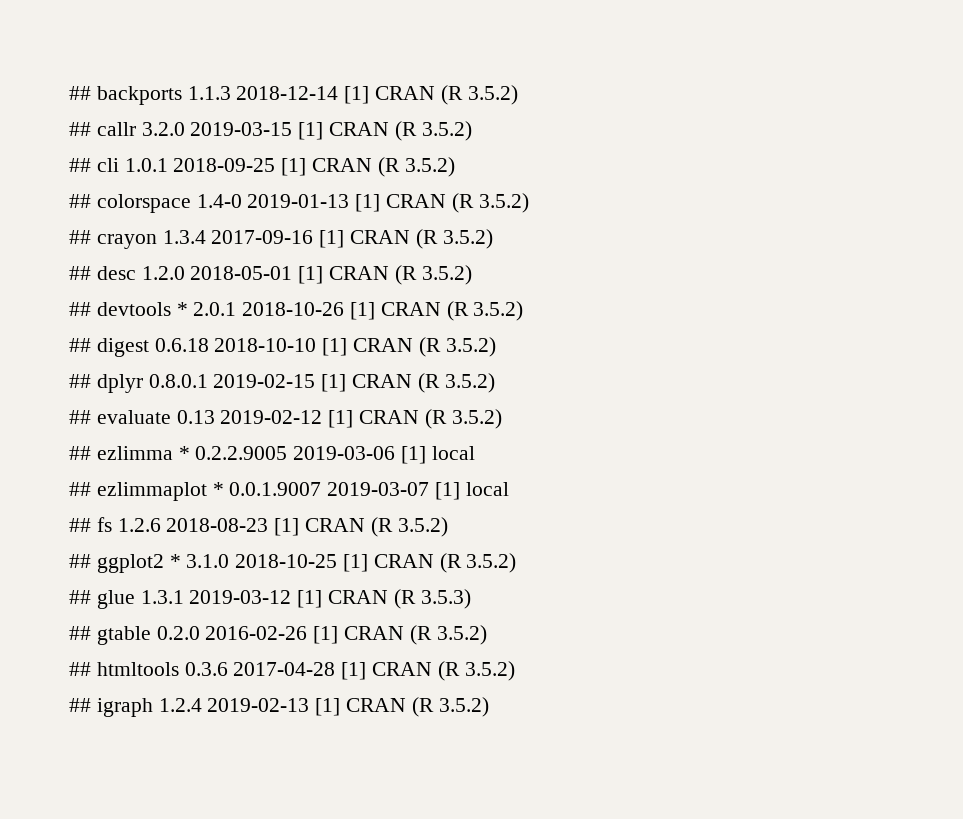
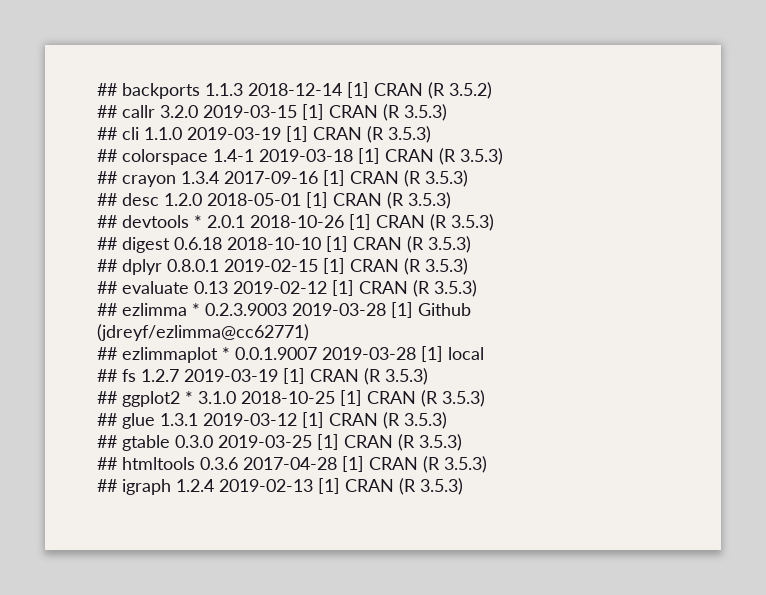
[421,121,472,141] 3.5.2) -> [404,104,447,121] 3.5.3)
[124,157,455,177] 1.0.1 2018-09-25 [1] CRAN (R 3.5.2) -> [144,126,431,143] 1.1.0 2019-03-19 [1] CRAN (R 3.5.3)
[196,193,529,213] 1.4-0 2019-01-13 [1] CRAN (R 3.5.2) -> [213,148,503,165] 1.4-1 2019-03-18 [1] CRAN (R 3.5.3)
[442,229,493,249] 3.5.2) -> [425,170,468,187] 3.5.3)
[421,265,472,285] 3.5.2) -> [408,192,451,209] 3.5.3)
[473,301,524,321] 3.5.2) -> [451,214,494,231] 3.5.3)
[445,337,496,357] 3.5.2) -> [428,236,471,253] 3.5.3)
[444,373,495,393] 3.5.2) -> [425,258,468,275] 3.5.3)
[451,409,502,429] 3.5.2) -> [434,280,477,297] 3.5.3)
[195,446,475,464] 0.2.2.9005 2019-03-06 [1] local -> [205,302,471,318] [97,324,309,341] 0.2.3.9003 2019-03-28 [1] Github (jdreyf/ezlimma@cc62771)
[327,482,430,496] 2019-03-07 -> [322,347,416,360] 2019-03-28
[117,517,448,537] 1.2.6 2018-08-23 [1] CRAN (R 3.5.2) -> [141,368,428,385] 1.2.7 2019-03-19 [1] CRAN (R 3.5.3)
[466,553,517,573] 3.5.2) -> [442,390,485,407] 3.5.3)
[156,625,487,645] 0.2.0 2016-02-26 [1] CRAN (R 3.5.2) -> [175,434,462,451] 0.3.0 2019-03-25 [1] CRAN (R 3.5.3)
[464,661,515,681] 3.5.2) -> [444,456,487,473] 3.5.3)
[438,697,489,717] 3.5.2) -> [420,478,463,495] 3.5.3)

